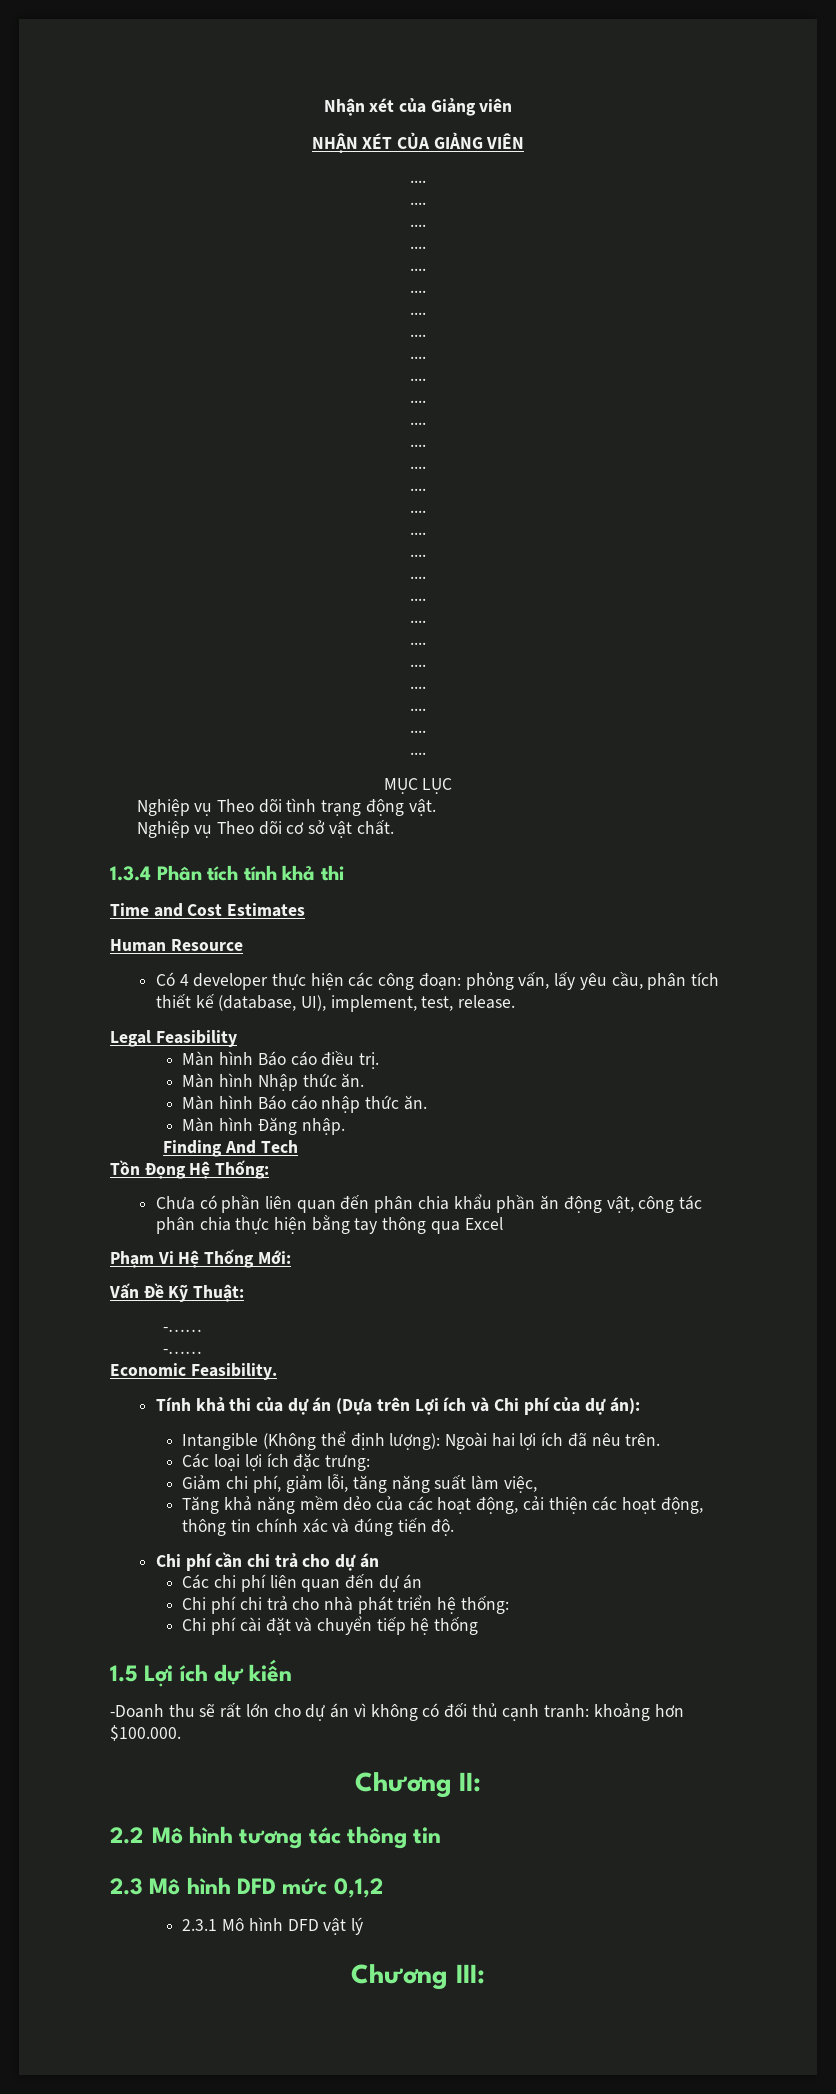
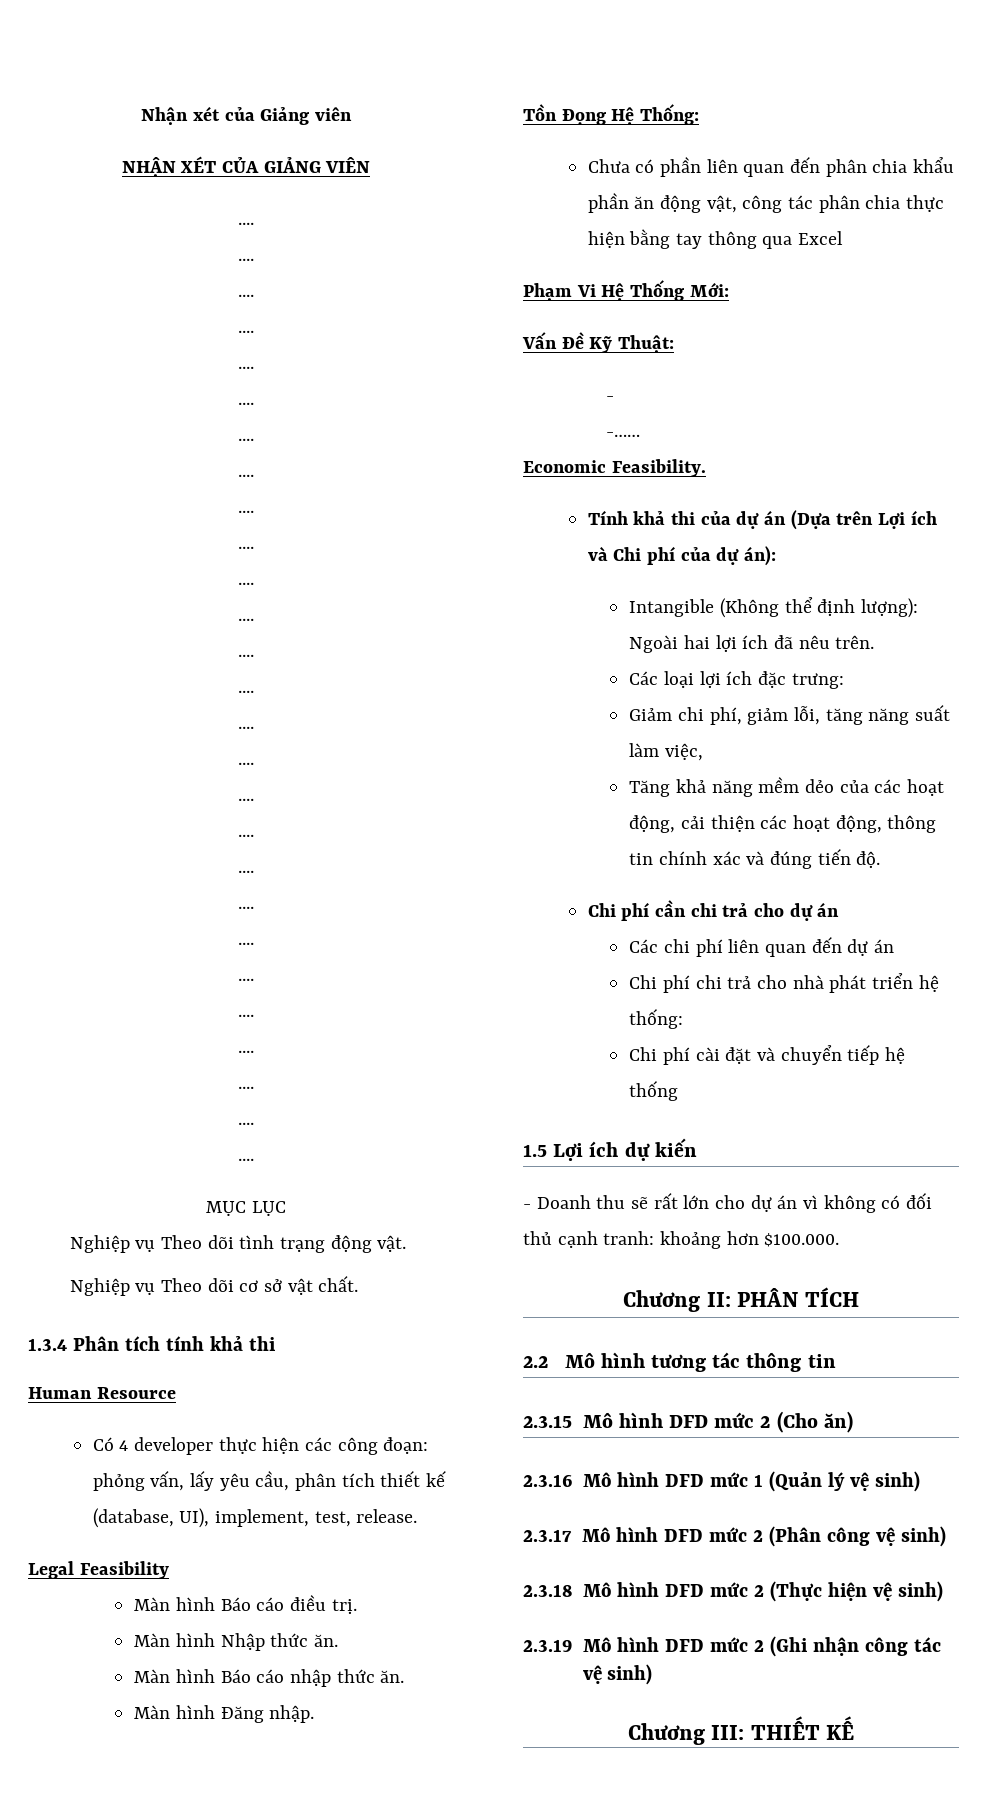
[110,903,306,917] // Time and Cost Estimates -> (275, 1343) none
[163,1140,298,1157] // Finding And Tech -> (315, 1714) none
[163,1327,203,1332] -…… -> [606,396,615,401] -
[110,1704,164,1718] -Doanh -> [523,1195,591,1209] - Doanh
(482, 1782) none -> [737,1287,859,1307] PHÂN TÍCH
[110,1877,383,1898] [182,1917,363,1935] 2.3 Mô hình DFD mức 0,1,2 // 2.3.1 Mô hình DFD vật lý -> [523,1411,853,1433] [523,1471,921,1492] [523,1526,947,1547] [523,1581,944,1602] [523,1636,942,1657] [582,1664,653,1685] 2.3.15 Mô hình DFD mức 2 (Cho ăn) // 2.3.16 Mô hình DFD mức 1 (Quản lý vệ sinh) // 2.3.17 Mô hình DFD mức 2 (Phân công vệ sinh) // 2.3.18 Mô hình DFD mức 2 (Thực hiện vệ sinh) // 2.3.19 Mô hình DFD mức 2 (Ghi nhận công tác vệ sinh)
(485, 1974) none -> [750,1716,855,1740] THIẾT KẾ

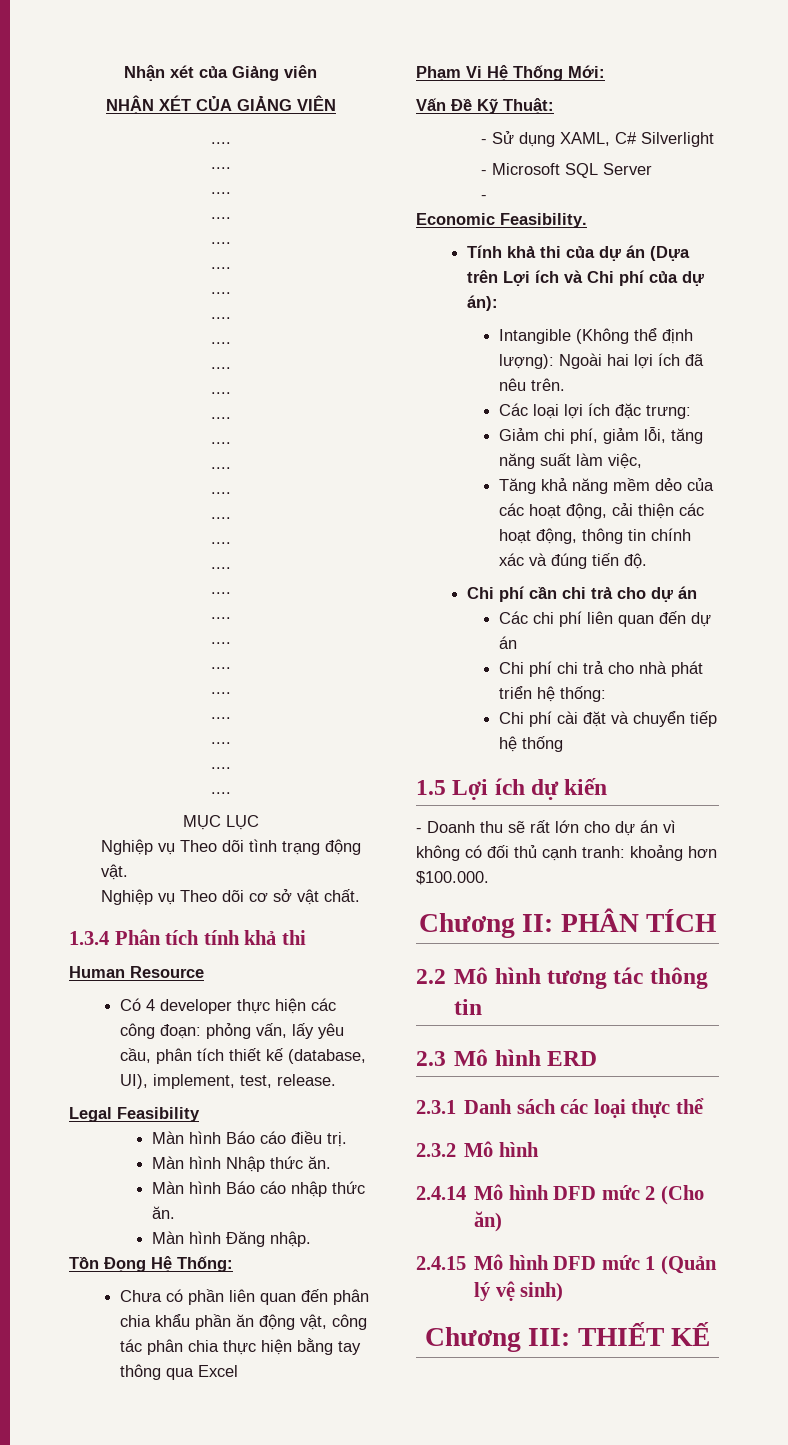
[606,432,641,437] // -…… -> [491,131,714,147] [480,163,652,178] [480,195,487,200] Sử dụng XAML, C# Silverlight // - Microsoft SQL Server // -
[523,1415,572,1428] 2.3.15 -> [416,1049,597,1066] [416,1098,704,1118] [416,1141,539,1157] [416,1186,466,1200] 2.3 Mô hình ERD // 2.3.1 Danh sách các loại thực thể // 2.3.2 Mô hình // 2.4.14
[523,1474,572,1487] 2.3.16 -> [416,1256,466,1270] 2.4.15
[523,1526,947,1547] [523,1581,944,1602] [523,1636,942,1657] [582,1664,653,1685] // 2.3.17 Mô hình DFD mức 2 (Phân công vệ sinh) // 2.3.18 Mô hình DFD mức 2 (Thực hiện vệ sinh) // 2.3.19 Mô hình DFD mức 2 (Ghi nhận công tác vệ sinh) -> (564, 1292) none

